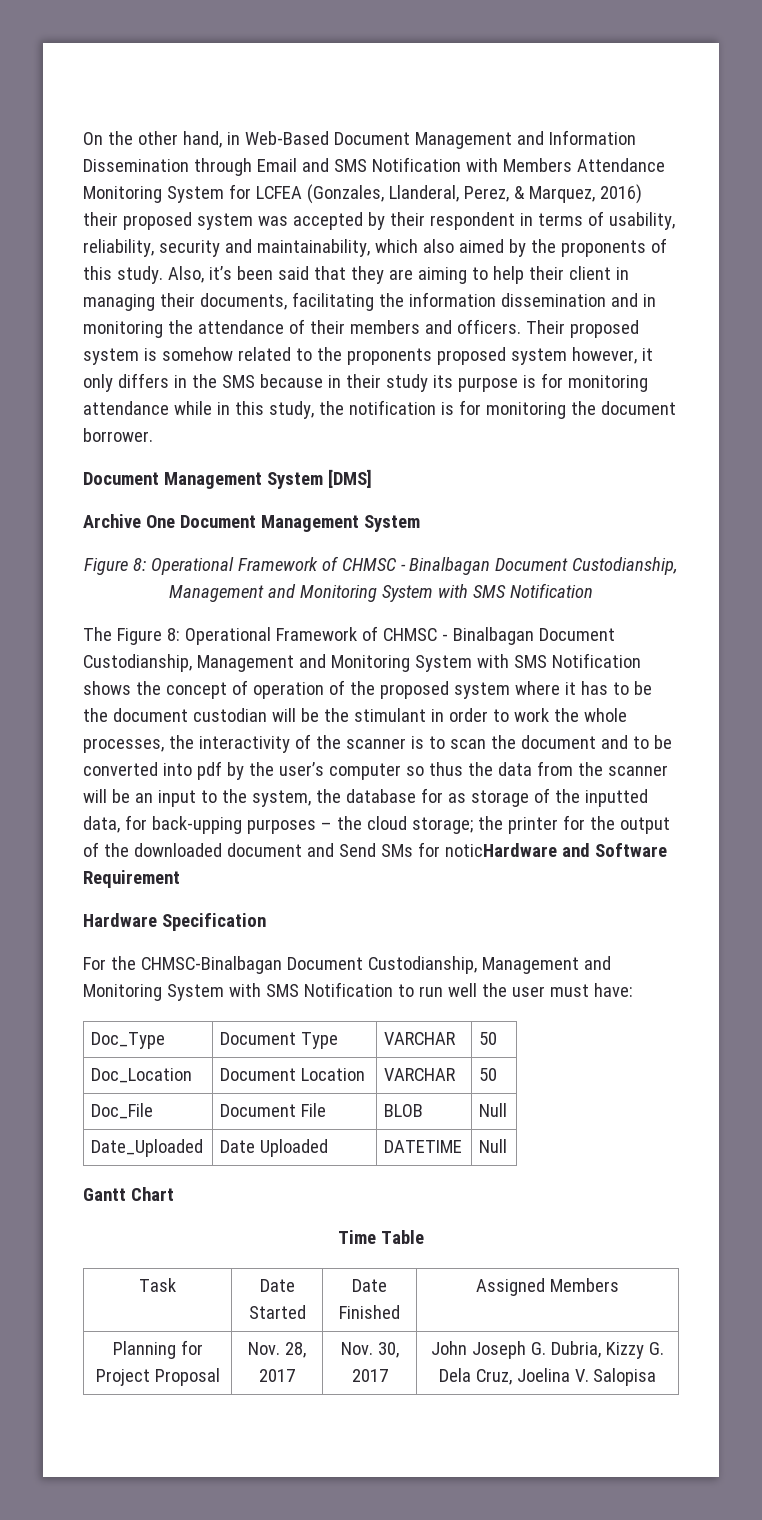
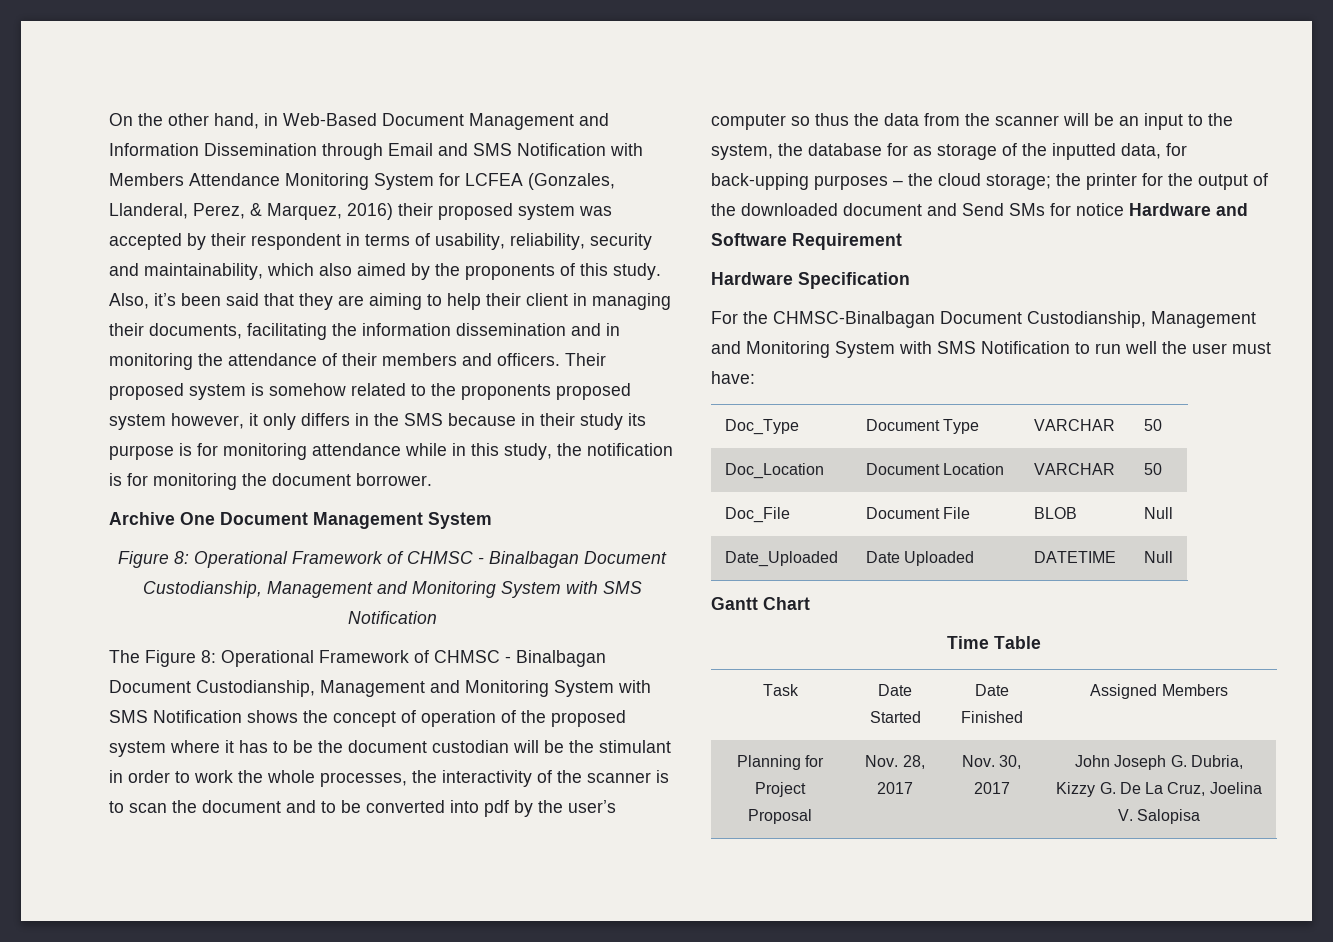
[83,469,372,489] // Document Management System [DMS] -> (432, 479) none
[444,843,557,857] noticHardware -> [1076,203,1211,216] notice Hardware
[438,1368,471,1382] Dela -> [1119,782,1164,794] De La

